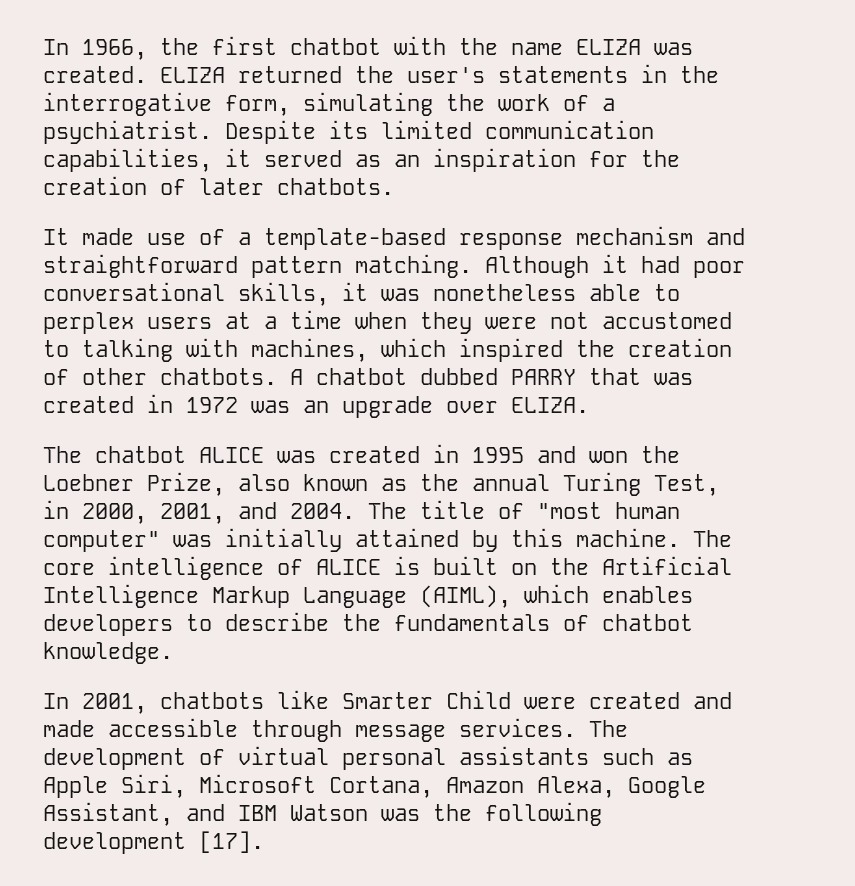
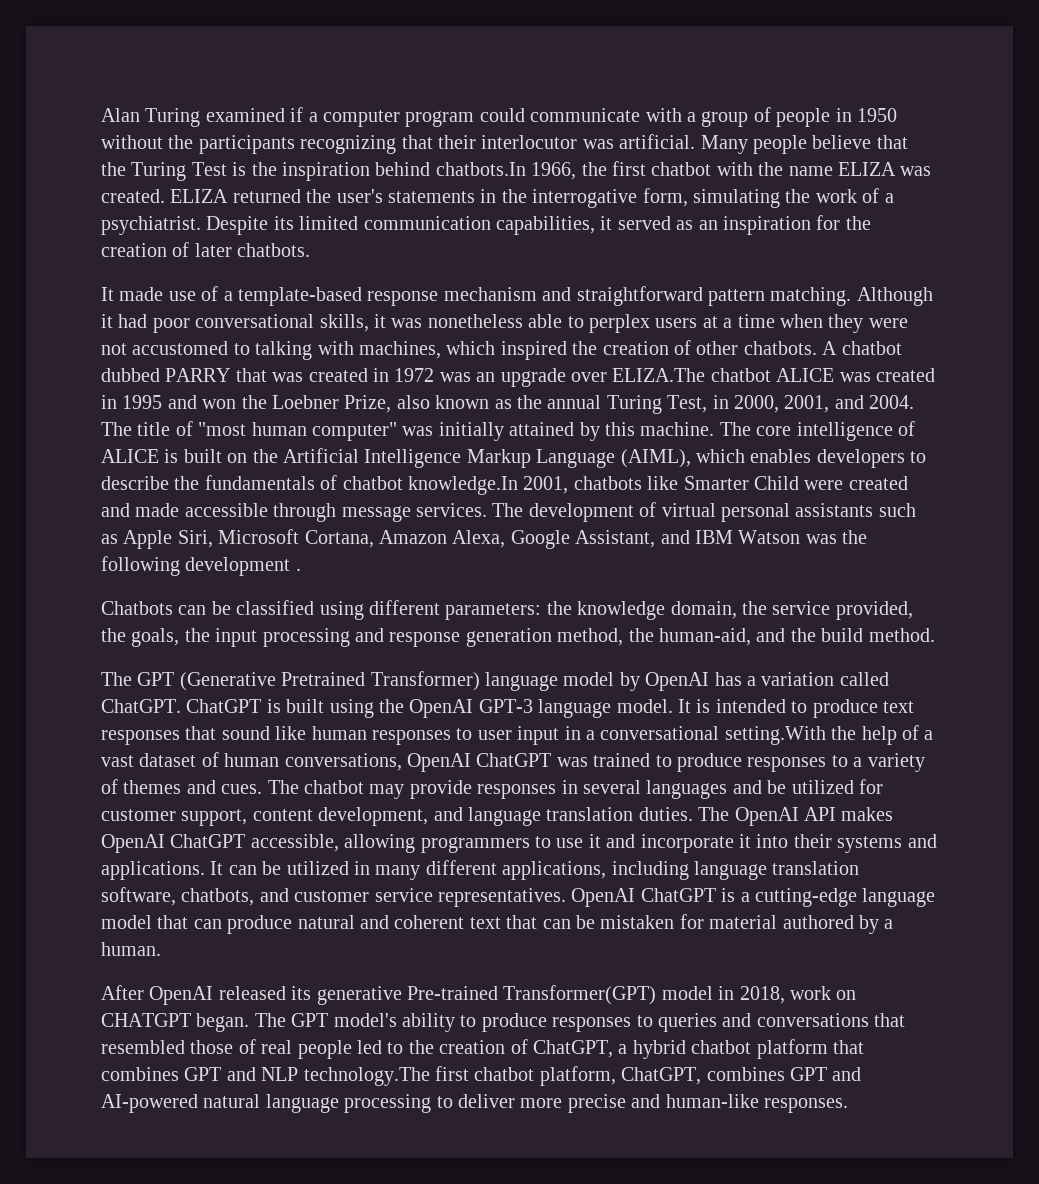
[43,39,69,55] In -> [101,107,897,127] [101,134,908,154] [101,162,526,181] Alan Turing examined if a computer program could communicate with a group of people in 1950 without the participants recognizing that their interlocutor was artificial. Many people believe that the Turing Test is the inspiration behind chatbots.In
[511,397,589,413] [43,446,82,463] ELIZA. // The -> [612,368,706,382] ELIZA.The
[43,642,173,664] [43,693,69,709] knowledge. // In -> [408,476,518,495] knowledge.In
[199,831,264,853] [17]. -> [295,568,301,571] [101,600,913,620] [101,628,935,647] [101,671,889,691] [101,699,914,718] [101,725,934,745] [101,752,925,772] [101,779,883,799] [101,807,894,826] [101,834,937,853] [101,860,860,880] [101,887,936,907] [101,914,894,934] [101,942,161,956] [101,985,857,1005] [101,1013,906,1032] [101,1039,864,1059] [101,1066,862,1086] [101,1094,848,1113] . // Chatbots can be classified using different parameters: the knowledge domain, the service provided, the goals, the input processing and response generation method, the human-aid, and the build method. // The GPT (Generative Pretrained Transformer) language model by OpenAI has a variation called ChatGPT. ChatGPT is built using the OpenAI GPT-3 language model. It is intended to produce text responses that sound like human responses to user input in a conversational setting.With the help of a vast dataset of human conversations, OpenAI ChatGPT was trained to produce responses to a variety of themes and cues. The chatbot may provide responses in several languages and be utilized for customer support, content development, and language translation duties. The OpenAI API makes OpenAI ChatGPT accessible, allowing programmers to use it and incorporate it into their systems and applications. It can be utilized in many different applications, including language translation software, chatbots, and customer service representatives. OpenAI ChatGPT is a cutting-edge language model that can produce natural and coherent text that can be mistaken for material authored by a human. // After OpenAI released its generative Pre-trained Transformer(GPT) model in 2018, work on CHATGPT began. The GPT model's ability to produce responses to queries and conversations that resembled those of real people led to the creation of ChatGPT, a hybrid chatbot platform that combines GPT and NLP technology.The first chatbot platform, ChatGPT, combines GPT and AI-powered natural language processing to deliver more precise and human-like responses.

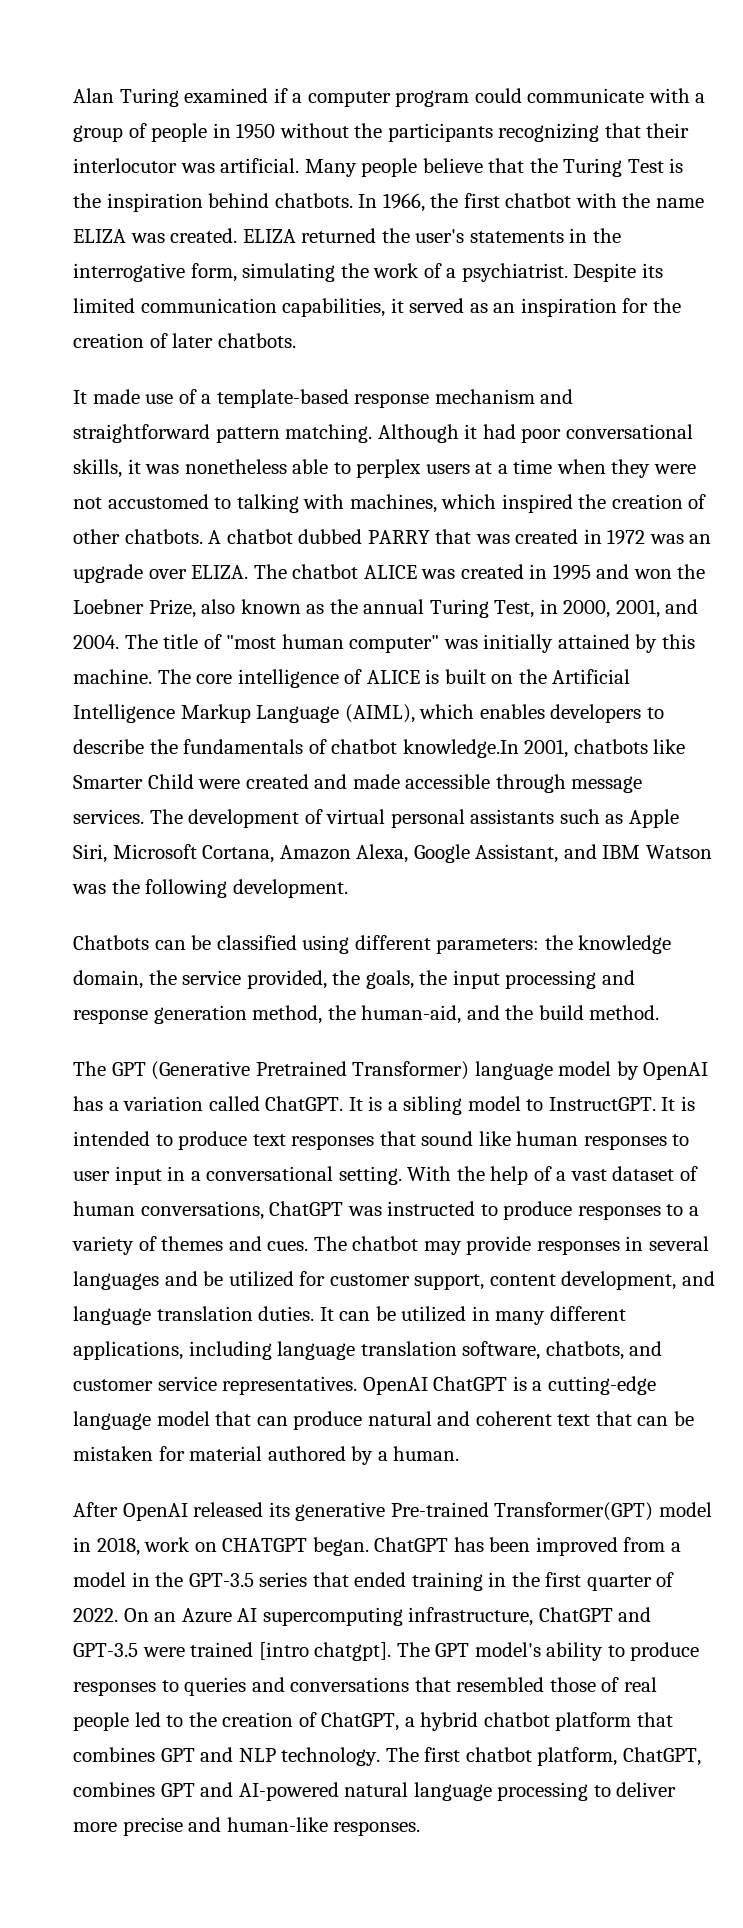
[435,162,526,176] chatbots.In -> [274,193,378,208] chatbots. In
[612,368,706,382] ELIZA.The -> [191,564,287,579] ELIZA. The
[185,557,301,576] development . -> [232,879,348,898] development.
[186,699,673,718] ChatGPT is built using the OpenAI GPT-3 language model. -> [348,1096,656,1115] It is a sibling model to InstructGPT.
[724,726,826,745] setting.With -> [338,1166,452,1185] setting. With
[407,753,471,772] OpenAI -> (264, 1210) none
[593,753,651,767] trained -> [387,1201,476,1216] instructed
[698,807,894,826] [101,834,937,853] [101,861,205,880] The OpenAI API makes OpenAI ChatGPT accessible, allowing programmers to use it and incorporate it into their systems and applications. -> (315, 1313) none
(250, 1022) none -> [374,1537,681,1556] [73,1572,675,1591] [73,1607,652,1626] [73,1642,392,1661] ChatGPT has been improved from a model in the GPT-3.5 series that ended training in the first quarter of 2022. On an Azure AI supercomputing infrastructure, ChatGPT and GPT-3.5 were trained [intro chatgpt].
[303,1067,430,1086] technology.The -> [281,1747,419,1766] technology. The

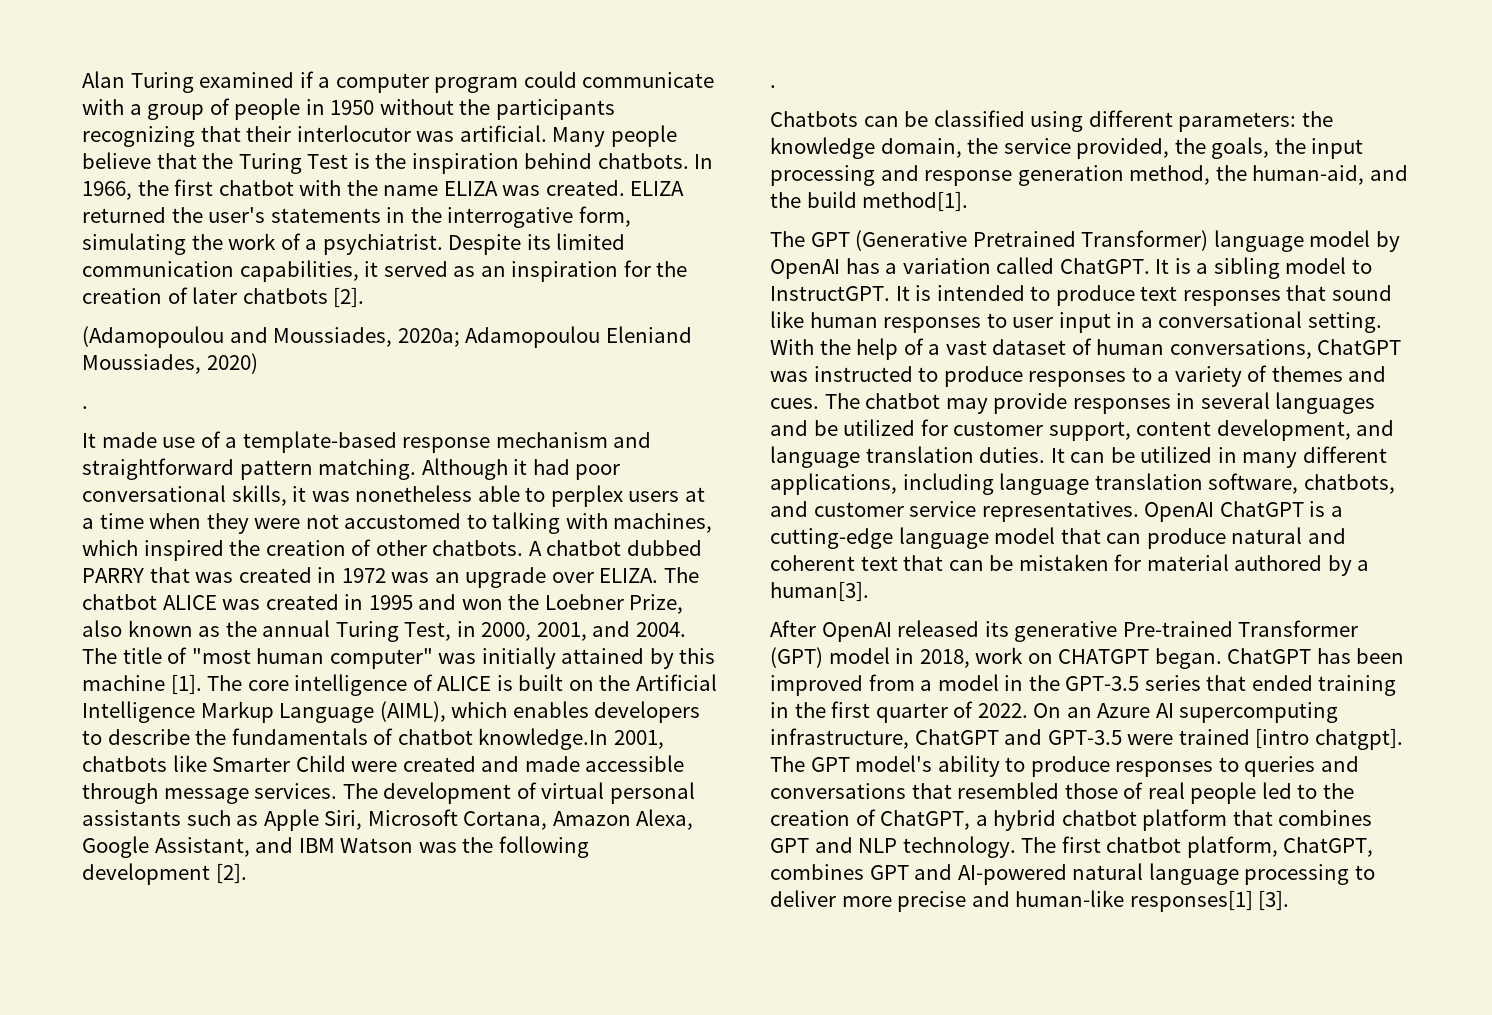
[217,333,296,348] chatbots. -> [242,287,365,308] [82,326,692,348] [82,353,258,374] [82,406,88,409] chatbots [2]. // (Adamopoulou and Moussiades, 2020a; Adamopoulou Eleniand Moussiades, 2020) // .
[73,669,152,684] machine. -> [82,674,202,695] machine [1].
[232,879,348,898] development. -> [82,863,247,885] [770,85,776,88] development [2]. // .
[589,1005,660,1020] method. -> [862,191,969,212] method[1].
[393,1446,460,1461] human. -> [770,581,869,602] human[3].
[494,1502,654,1521] Transformer(GPT) -> [1238,620,1359,637] [770,647,823,668] Transformer (GPT)
[333,1821,421,1836] responses. -> [1129,890,1290,912] responses[1] [3].

